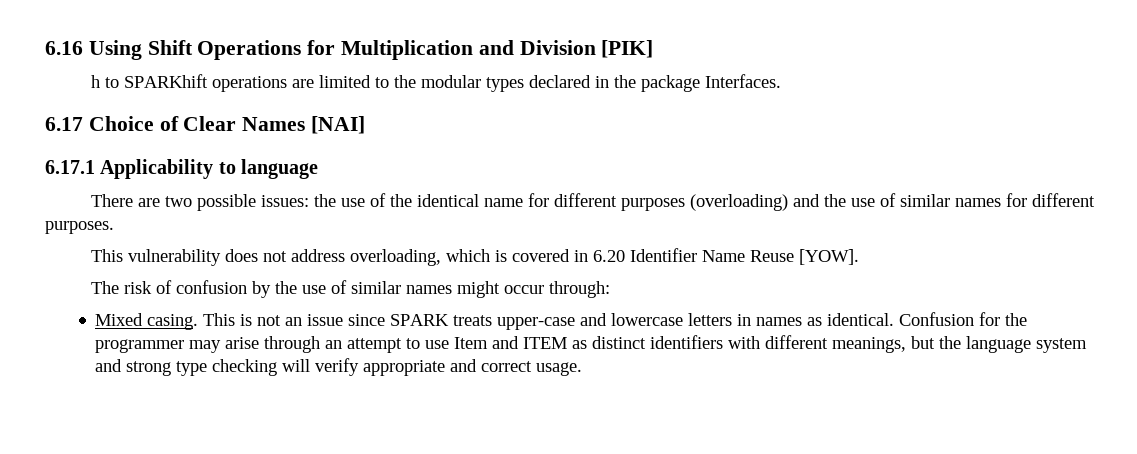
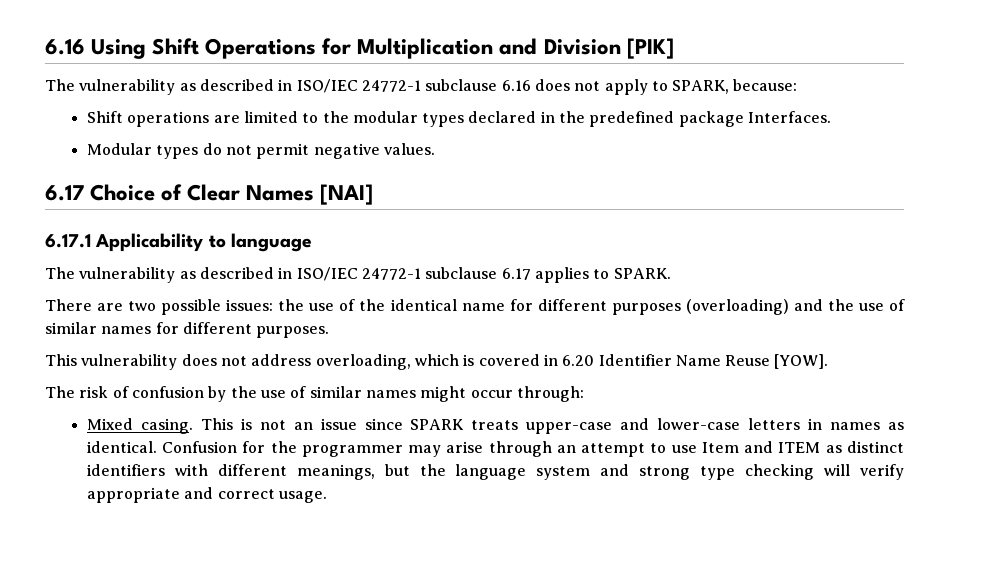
[91,74,209,88] h to SPARKhift -> [45,79,798,95] [86,111,123,123] The vulnerability as described in ISO/IEC 24772-1 subclause 6.16 does not apply to SPARK, because: // Shift
(637, 81) none -> [589,111,675,127] predefined
(782, 81) none -> [86,143,435,159] // Modular types do not permit negative values.
(319, 169) none -> [45,267,671,283] // The vulnerability as described in ISO/IEC 24772-1 subclause 6.17 applies to SPARK.
[611,313,684,326] lowercase -> [657,418,741,430] lower-case

